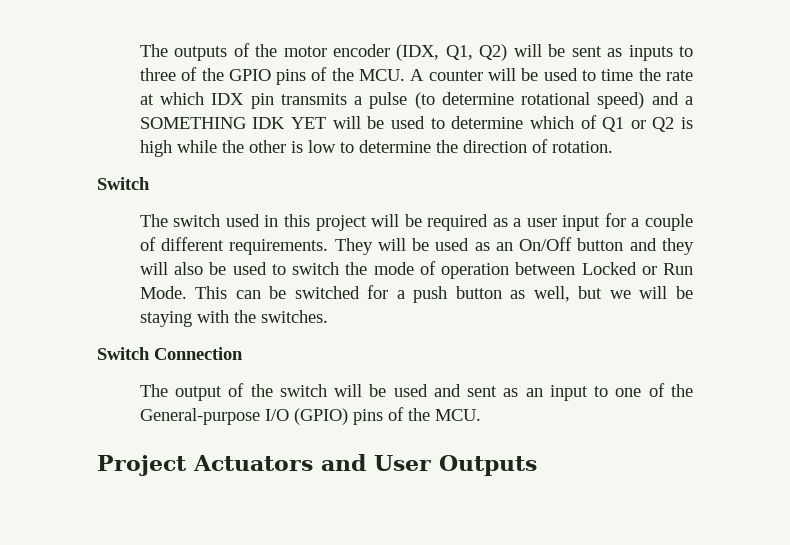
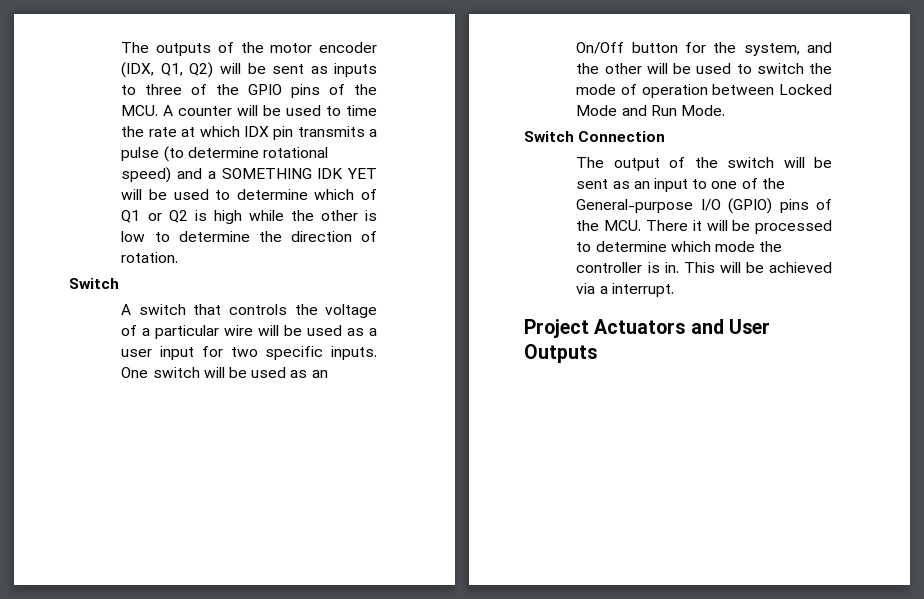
[139,214,489,231] The switch used in this project will be required -> [121,304,377,318] [121,325,343,339] A switch that controls the voltage of a particular wire will be used
[631,214,693,231] [139,237,373,255] a couple of different requirements. They -> [230,346,377,360] [121,367,200,378] two specific inputs. One switch
[629,238,694,255] [139,262,204,275] and they will also -> [685,42,832,56] [576,63,668,74] for the system, and the other will
[641,266,657,275] or -> [576,105,647,116] Mode and
[195,285,694,303] [139,310,328,327] This can be switched for a push button as well, but we will be staying with the switches. -> (726, 110) none
[393,384,461,397] used and -> (832, 162) none
(481, 415) none -> [645,220,832,234] [576,241,783,252] [576,262,832,273] [576,283,674,297] There it will be processed to determine which mode the controller is in. This will be achieved via a interrupt.

